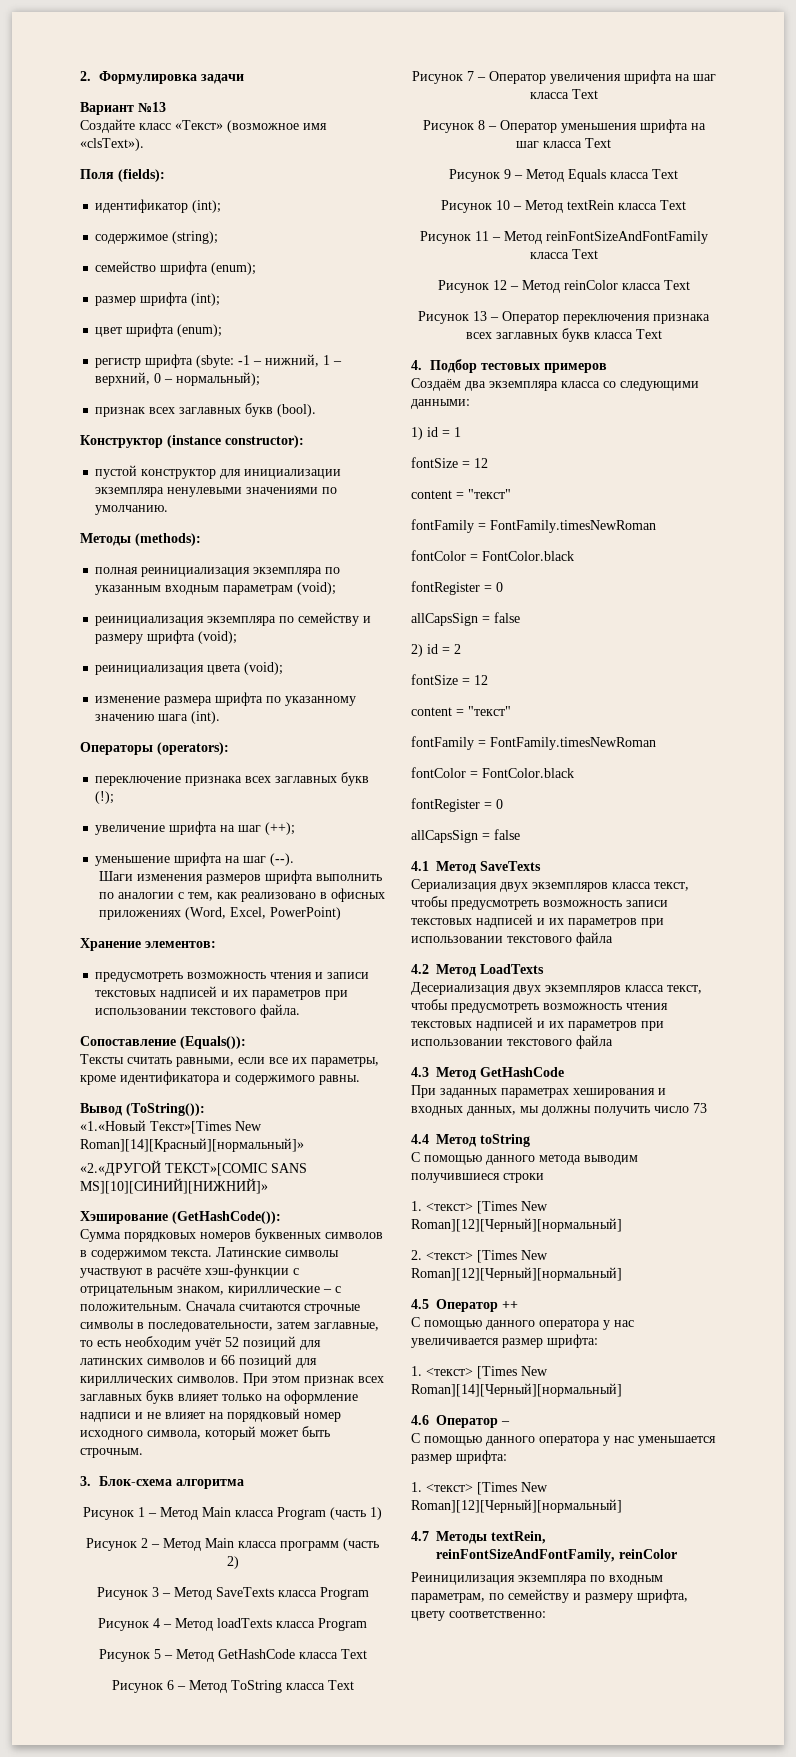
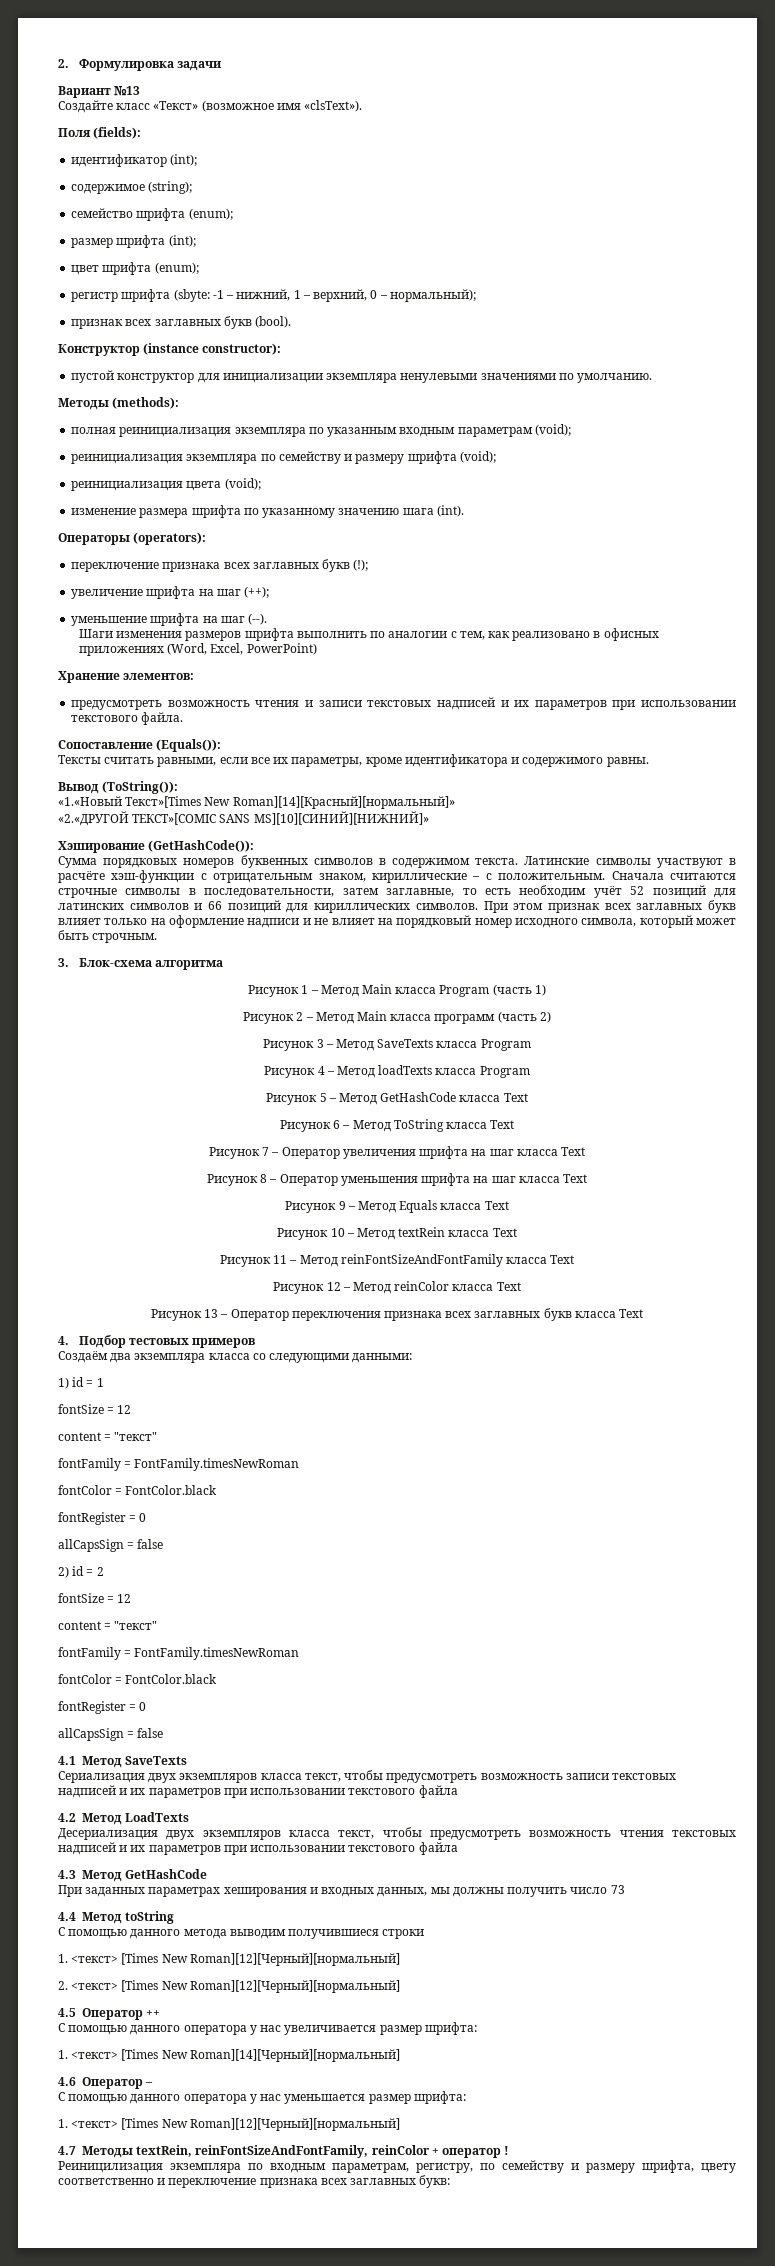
(677, 1554) none -> [431,2146,510,2158] + оператор !
(485, 1598) none -> [416,2163,473,2173] регистру,
[449,1611,546,1618] соответственно: -> [58,2175,451,2188] соответственно и переключение признака всех заглавных букв:

